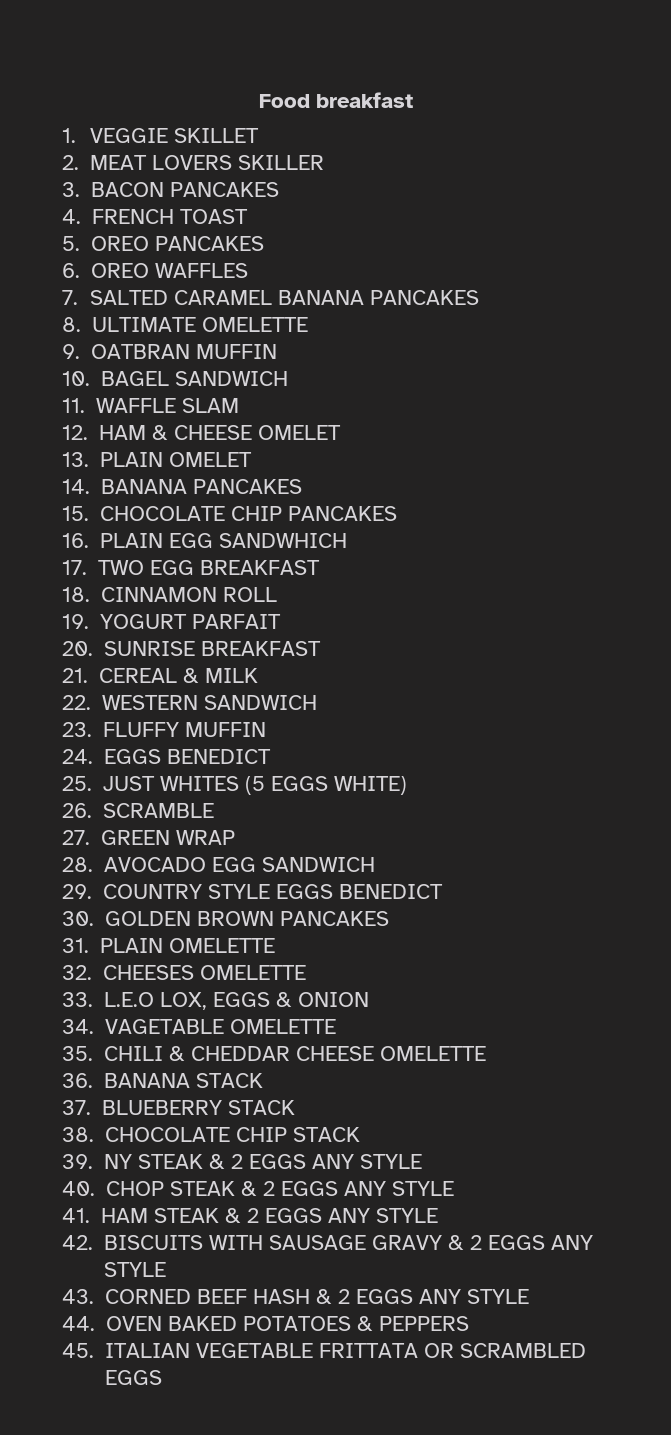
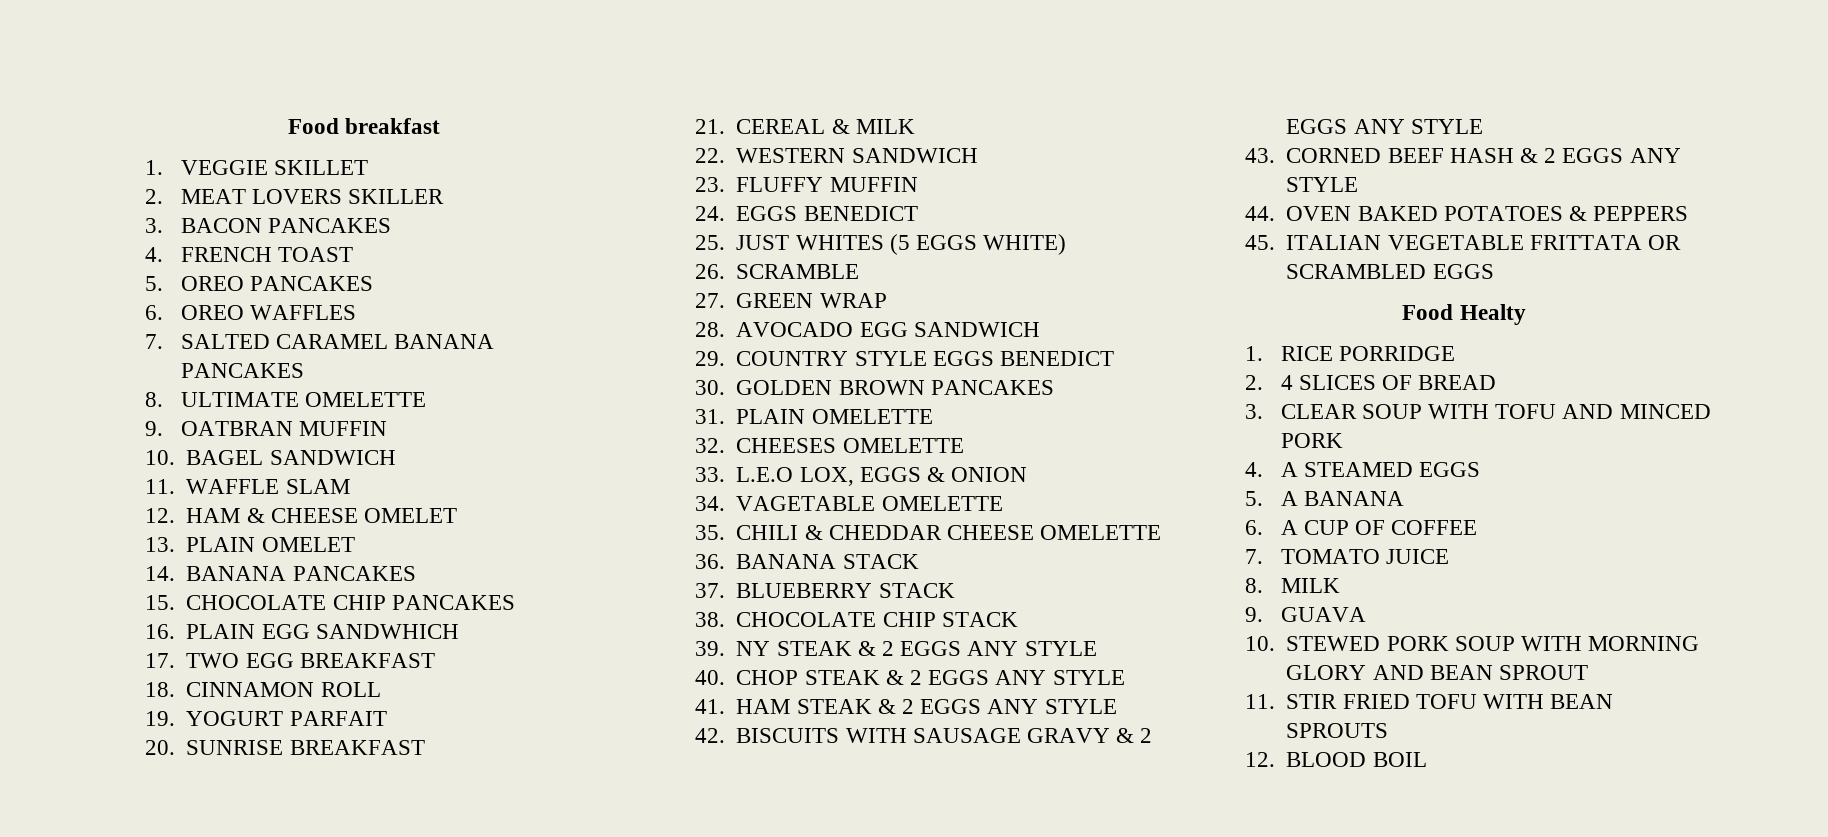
(163, 1377) none -> [1402,304,1526,325] [1244,346,1455,361] [1244,375,1497,390] [1244,404,1711,419] [1280,433,1343,448] [1244,462,1481,477] [1244,491,1404,506] [1244,520,1478,535] [1244,549,1449,564] [1244,578,1340,593] [1244,607,1366,622] [1244,636,1700,651] [1286,665,1588,680] [1244,694,1614,709] [1286,723,1389,738] [1244,752,1427,767] // Food Healty // 1. RICE PORRIDGE // 2. 4 SLICES OF BREAD // 3. CLEAR SOUP WITH TOFU AND MINCED PORK // 4. A STEAMED EGGS // 5. A BANANA // 6. A CUP OF COFFEE // 7. TOMATO JUICE // 8. MILK // 9. GUAVA // 10. STEWED PORK SOUP WITH MORNING GLORY AND BEAN SPROUT // 11. STIR FRIED TOFU WITH BEAN SPROUTS // 12. BLOOD BOIL

